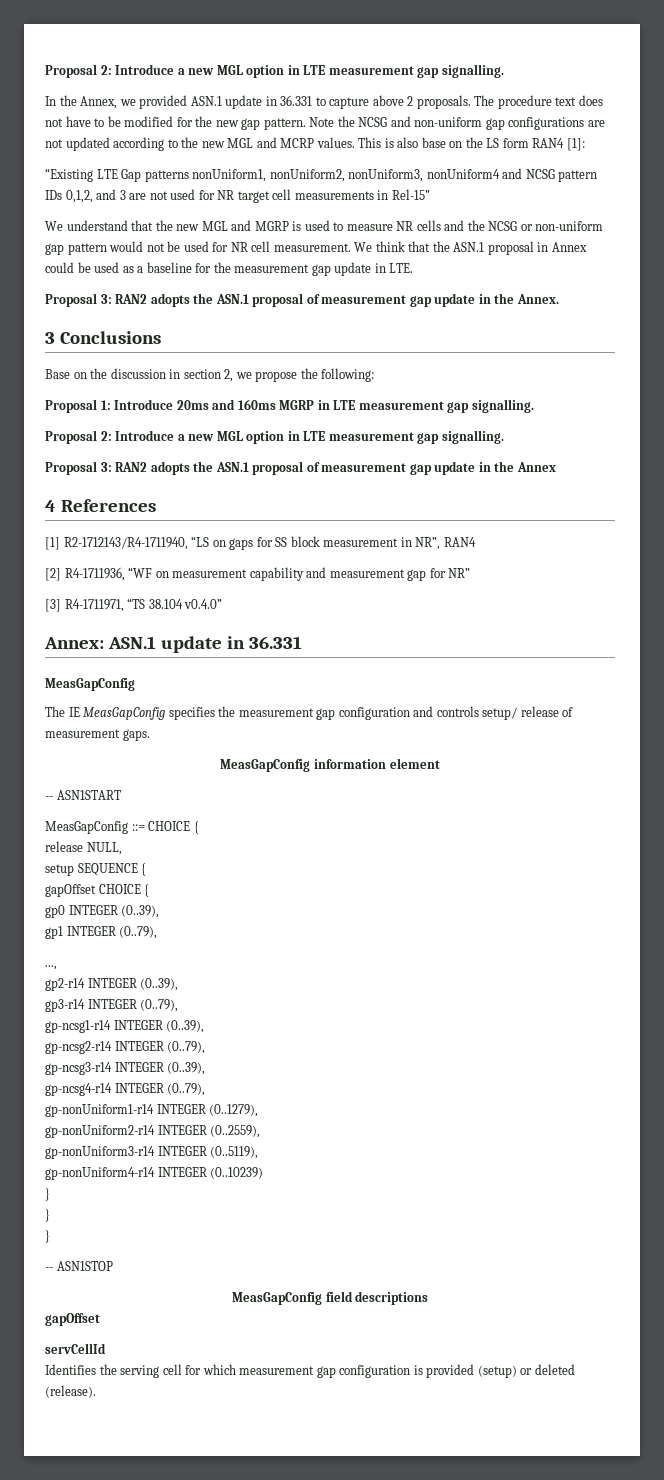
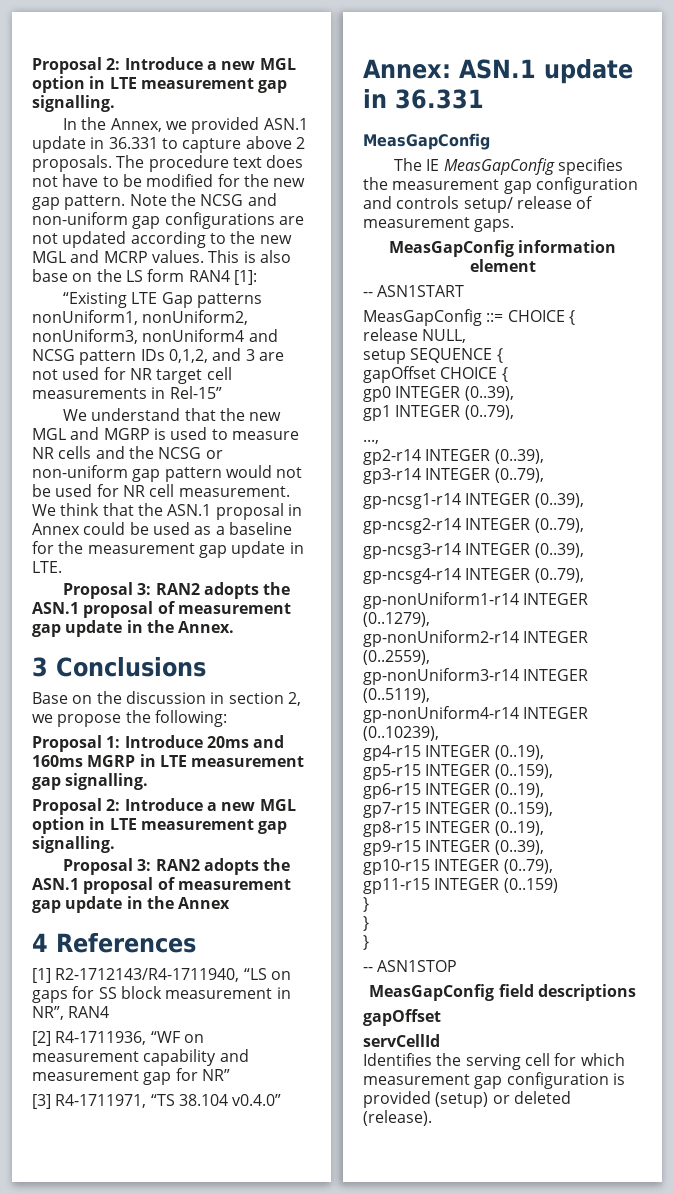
[210,1167,264,1179] (0..10239) -> [363,726,439,741] [363,745,544,761] [363,764,553,780] [363,783,544,799] [363,802,553,818] [363,821,544,837] [363,840,544,856] [363,859,553,875] [363,878,558,894] (0..10239), // gp4-r15 INTEGER (0..19), // gp5-r15 INTEGER (0..159), // gp6-r15 INTEGER (0..19), // gp7-r15 INTEGER (0..159), // gp8-r15 INTEGER (0..19), // gp9-r15 INTEGER (0..39), // gp10-r15 INTEGER (0..79), // gp11-r15 INTEGER (0..159)

